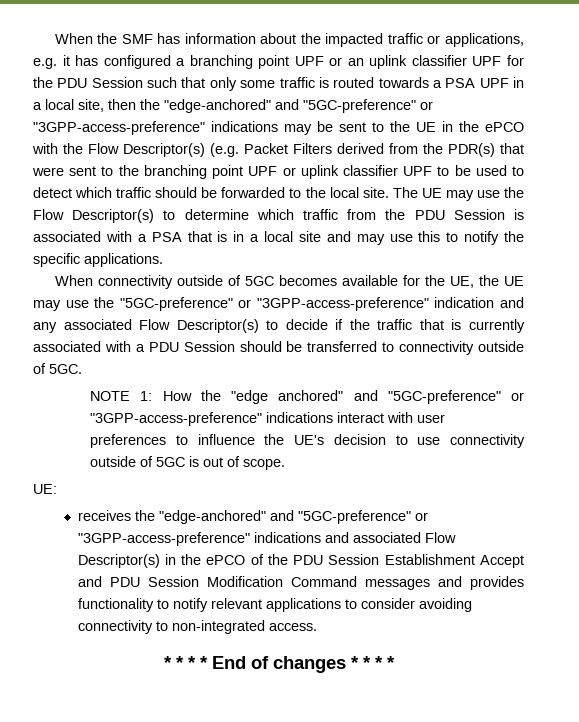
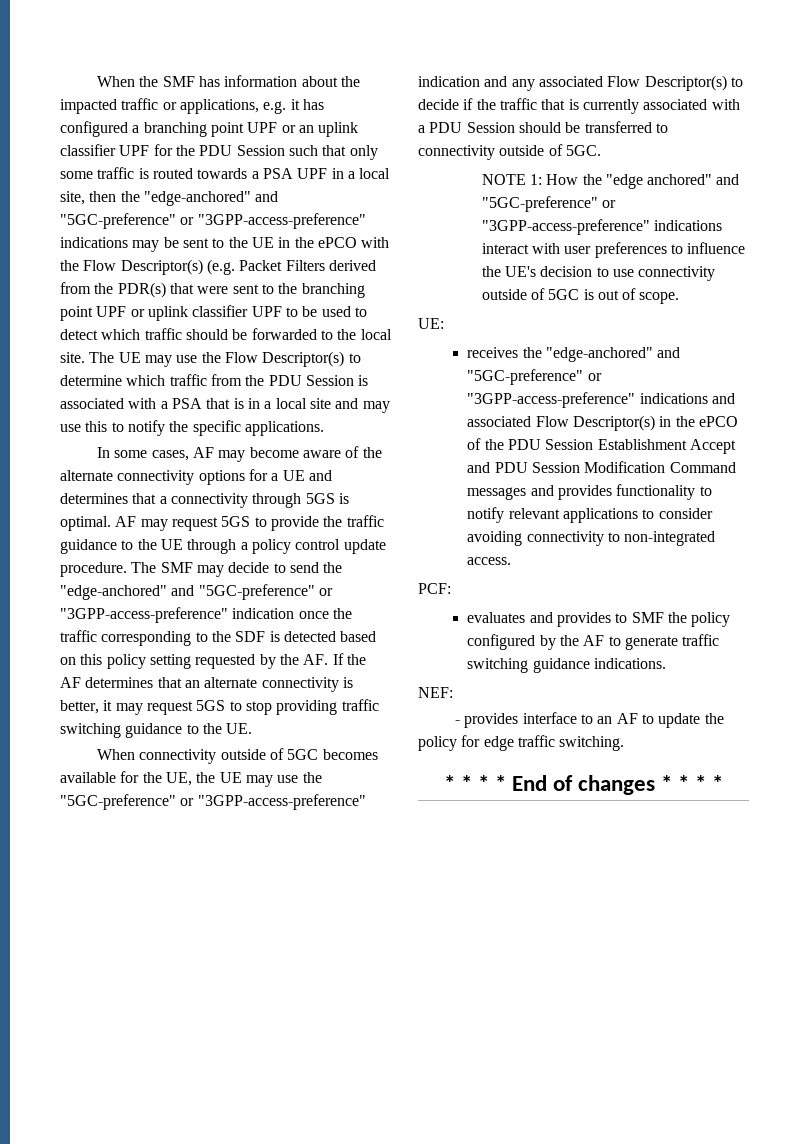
(163, 260) none -> [96,446,382,462] [60,469,332,485] [60,493,349,508] [60,515,384,531] [60,539,386,554] [60,562,343,577] [60,584,333,600] [60,607,352,623] [60,630,377,646] [60,653,366,669] [60,677,353,692] [60,699,379,715] [60,723,253,738] // In some cases, AF may become aware of the alternate connectivity options for a UE and determines that a connectivity through 5GS is optimal. AF may request 5GS to provide the traffic guidance to the UE through a policy control update procedure. The SMF may decide to send the "edge-anchored" and "5GC-preference" or "3GPP-access-preference" indication once the traffic corresponding to the SDF is detected based on this policy setting requested by the AF. If the AF determines that an alternate connectivity is better, it may request 5GS to stop providing traffic switching guidance to the UE.
(317, 627) none -> [418,583,451,594] [467,612,731,627] [467,634,720,650] [467,658,667,673] [418,687,453,698] [454,712,724,728] [418,735,625,751] // PCF: // evaluates and provides to SMF the policy configured by the AF to generate traffic switching guidance indications. // NEF: // - provides interface to an AF to update the policy for edge traffic switching.

